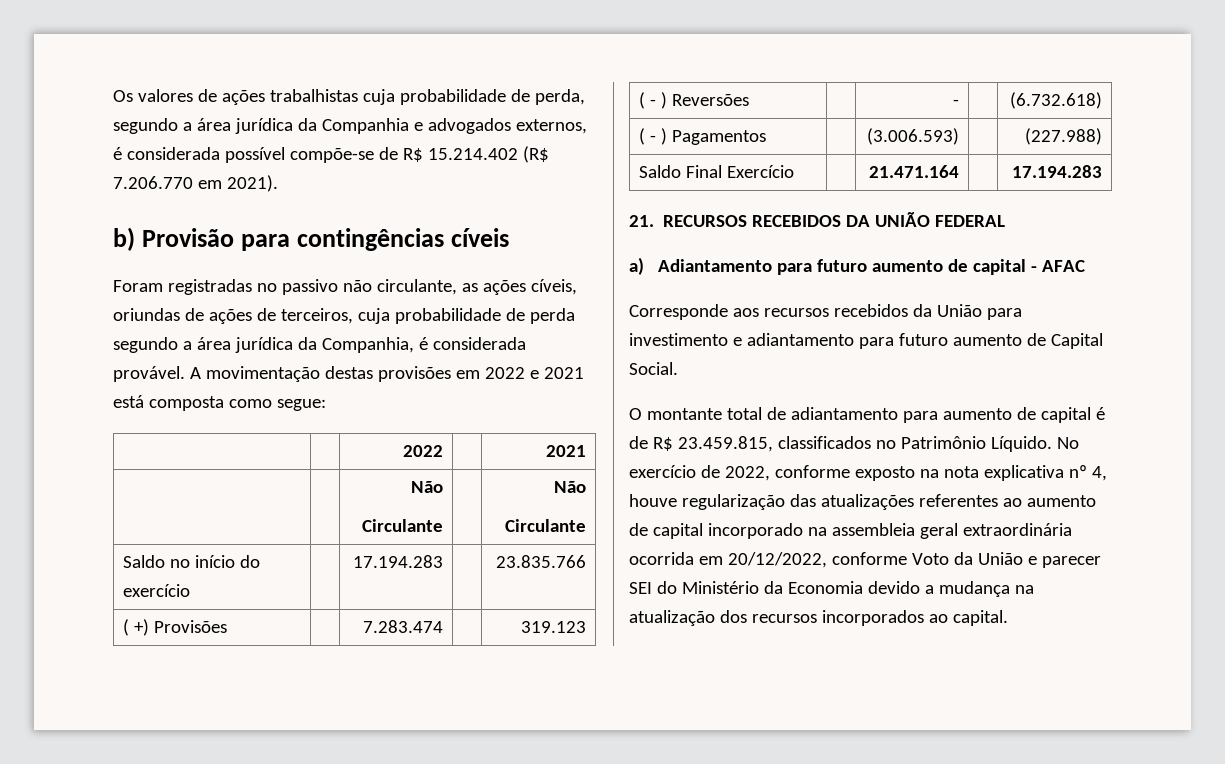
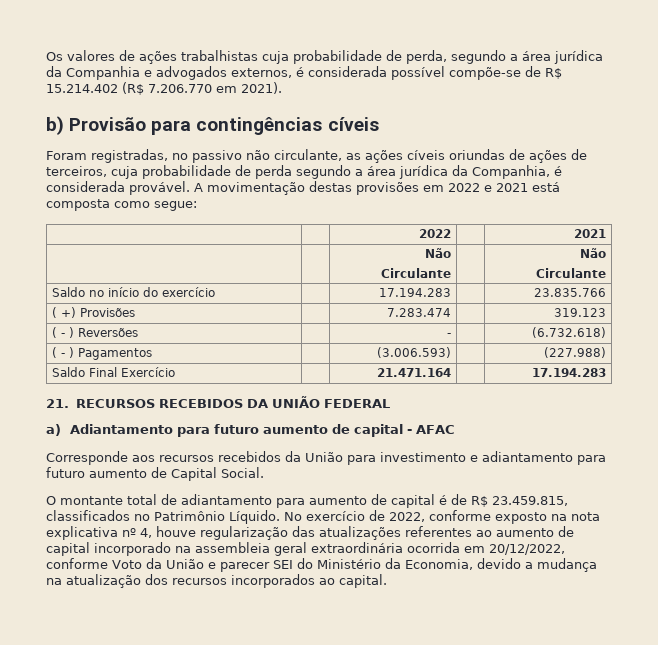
[167,279,252,295] registradas -> [91,149,168,163] registradas,
[530,279,577,295] cíveis, -> [407,150,445,160] cíveis
[787,581,863,594] Economia -> [404,559,473,570] Economia,

